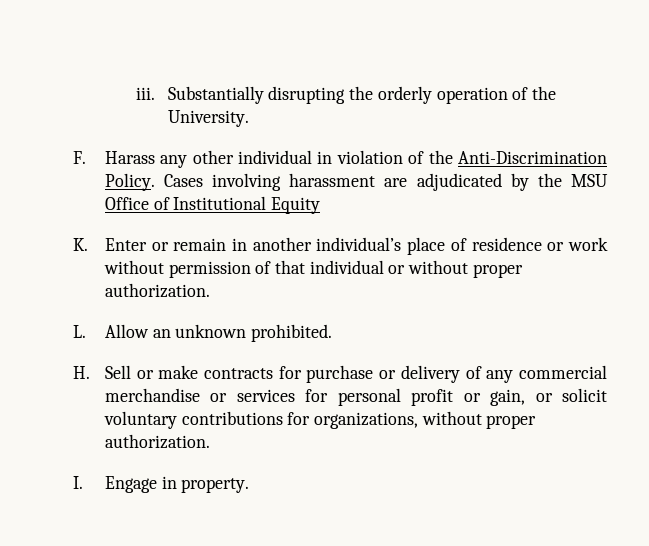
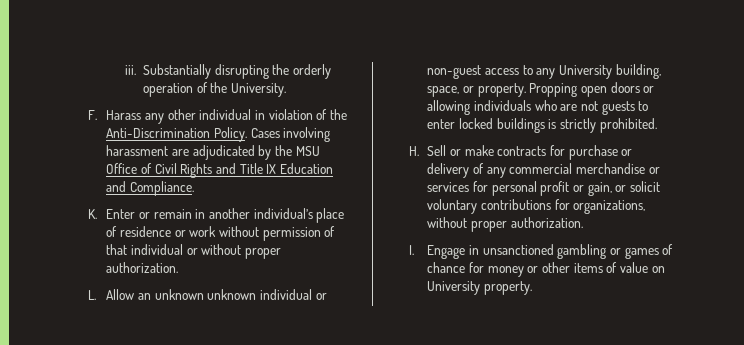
[173,196,320,214] Institutional Equity -> [154,163,333,178] [106,181,195,196] Civil Rights and Title IX Education and Compliance.
(247, 331) none -> [207,289,327,300] [427,64,661,79] [427,82,655,97] [427,100,649,115] [427,118,597,133] unknown individual or non-guest access to any University building, space, or property. Propping open doors or allowing individuals who are not guests to enter locked buildings is strictly
(177, 482) none -> [482,244,674,259] [427,262,665,277] [427,281,481,295] unsanctioned gambling or games of chance for money or other items of value on University

